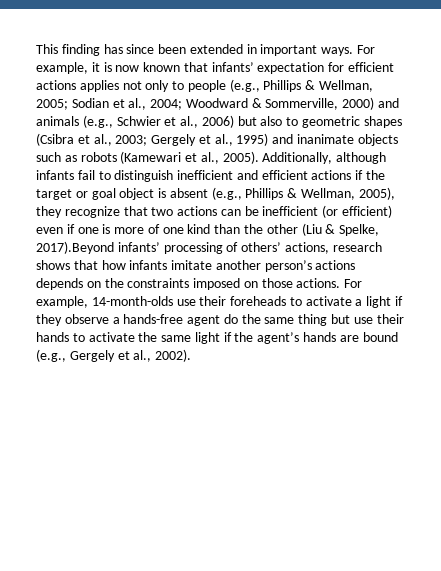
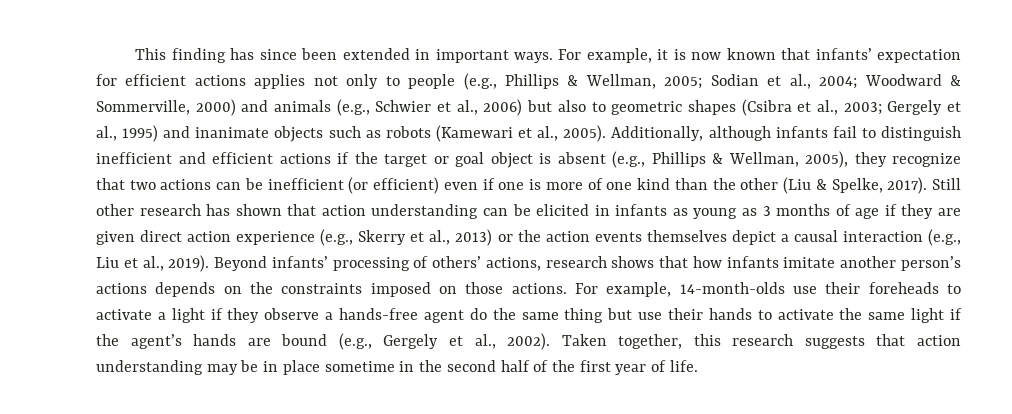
[36,241,114,254] 2017).Beyond -> [887,177,962,194] [96,204,961,219] [96,229,961,246] [96,255,268,272] 2017). Still other research has shown that action understanding can be elicited in infants as young as 3 months of age if they are given direct action experience (e.g., Skerry et al., 2013) or the action events themselves depict a causal interaction (e.g., Liu et al., 2019). Beyond
(192, 355) none -> [561,334,961,349] [96,360,698,375] Taken together, this research suggests that action understanding may be in place sometime in the second half of the first year of life.

